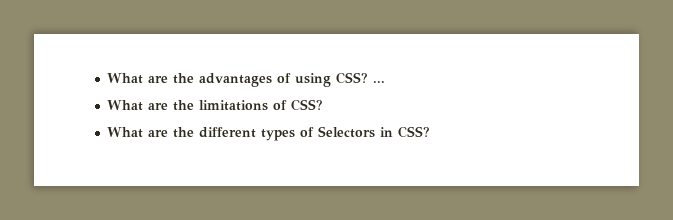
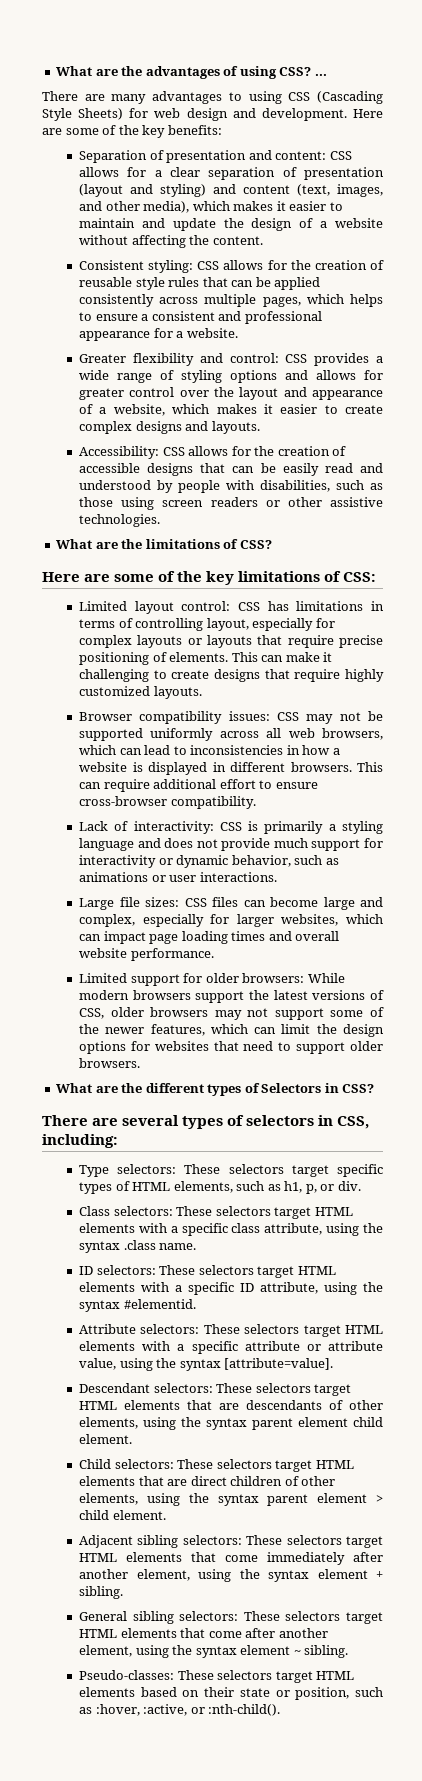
(386, 82) none -> [42,91,384,104] [42,108,383,121] [42,125,222,138] [79,150,352,163] [79,167,384,180] [79,184,383,197] [79,201,343,213] [79,218,383,231] [79,235,263,248] [79,260,384,273] [79,277,321,290] [79,294,383,307] [79,311,322,324] [79,328,238,341] [79,353,383,366] [79,370,383,383] [79,387,383,400] [79,404,383,416] [79,421,260,434] [79,446,347,459] [79,463,383,476] [79,480,383,493] [79,497,383,510] [79,514,161,527] // There are many advantages to using CSS (Cascading Style Sheets) for web design and development. Here are some of the key benefits: // Separation of presentation and content: CSS allows for a clear separation of presentation (layout and styling) and content (text, images, and other media), which makes it easier to maintain and update the design of a website without affecting the content. // Consistent styling: CSS allows for the creation of reusable style rules that can be applied consistently across multiple pages, which helps to ensure a consistent and professional appearance for a website. // Greater flexibility and control: CSS provides a wide range of styling options and allows for greater control over the layout and appearance of a website, which makes it easier to create complex designs and layouts. // Accessibility: CSS allows for the creation of accessible designs that can be easily read and understood by people with disabilities, such as those using screen readers or other assistive technologies.
(324, 105) none -> [42,571,377,585] [79,601,384,614] [79,618,335,631] [79,635,383,648] [79,652,333,665] [79,669,384,682] [79,686,202,699] [79,711,383,724] [79,728,383,741] [79,745,340,755] [79,762,383,775] [79,779,318,792] [79,796,256,809] [79,821,383,834] [79,838,383,851] [79,855,339,868] [79,872,277,882] [79,897,383,910] [79,914,384,927] [79,931,340,944] [79,948,214,961] [79,973,345,986] [79,990,384,1003] [79,1007,384,1020] [79,1024,384,1037] [79,1041,383,1054] [79,1058,141,1068] // Here are some of the key limitations of CSS: // Limited layout control: CSS has limitations in terms of controlling layout, especially for complex layouts or layouts that require precise positioning of elements. This can make it challenging to create designs that require highly customized layouts. // Browser compatibility issues: CSS may not be supported uniformly across all web browsers, which can lead to inconsistencies in how a website is displayed in different browsers. This can require additional effort to ensure cross-browser compatibility. // Lack of interactivity: CSS is primarily a styling language and does not provide much support for interactivity or dynamic behavior, such as animations or user interactions. // Large file sizes: CSS files can become large and complex, especially for larger websites, which can impact page loading times and overall website performance. // Limited support for older browsers: While modern browsers support the latest versions of CSS, older browsers may not support some of the newer features, which can limit the design options for websites that need to support older browsers.
(431, 132) none -> [42,1115,370,1129] [42,1134,118,1148] [79,1164,383,1177] [79,1181,361,1194] [79,1206,353,1219] [79,1223,383,1236] [79,1240,197,1253] [79,1265,336,1278] [79,1282,383,1295] [79,1299,196,1312] [79,1324,383,1337] [79,1341,383,1354] [79,1358,334,1371] [79,1383,352,1396] [79,1400,383,1410] [79,1417,383,1430] [79,1434,133,1444] [79,1459,354,1472] [79,1476,336,1486] [79,1493,383,1506] [79,1510,166,1520] [79,1535,383,1548] [79,1552,383,1565] [79,1569,383,1582] [79,1586,124,1599] [79,1611,384,1624] [79,1628,328,1638] [79,1645,349,1658] [79,1670,355,1683] [79,1687,384,1700] [79,1704,281,1716] // There are several types of selectors in CSS, including: // Type selectors: These selectors target specific types of HTML elements, such as h1, p, or div. // Class selectors: These selectors target HTML elements with a specific class attribute, using the syntax .class name. // ID selectors: These selectors target HTML elements with a specific ID attribute, using the syntax #elementid. // Attribute selectors: These selectors target HTML elements with a specific attribute or attribute value, using the syntax [attribute=value]. // Descendant selectors: These selectors target HTML elements that are descendants of other elements, using the syntax parent element child element. // Child selectors: These selectors target HTML elements that are direct children of other elements, using the syntax parent element > child element. // Adjacent sibling selectors: These selectors target HTML elements that come immediately after another element, using the syntax element + sibling. // General sibling selectors: These selectors target HTML elements that come after another element, using the syntax element ~ sibling. // Pseudo-classes: These selectors target HTML elements based on their state or position, such as :hover, :active, or :nth-child().

